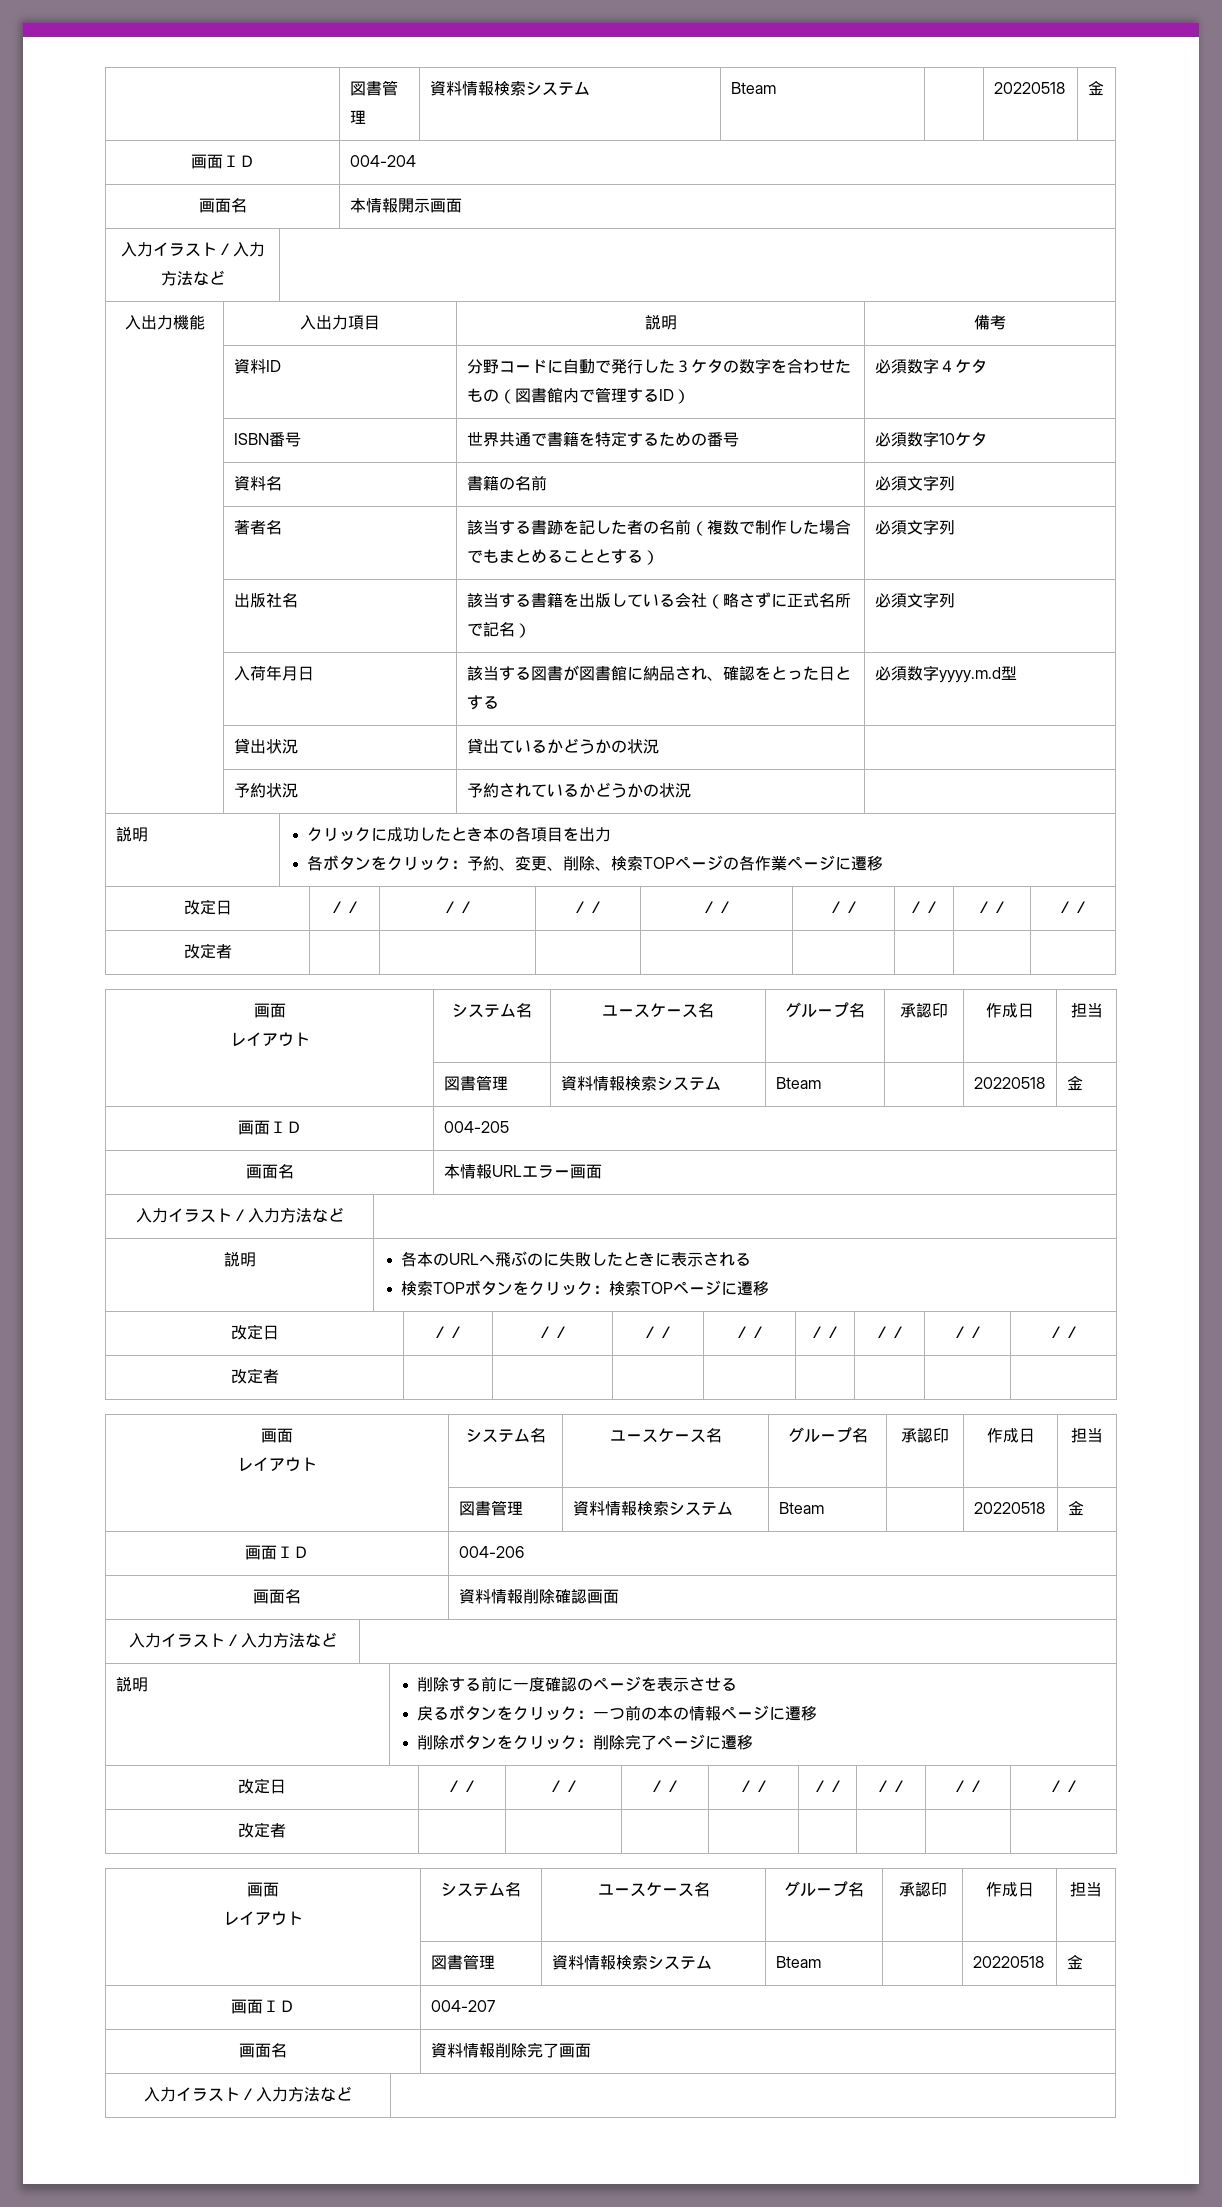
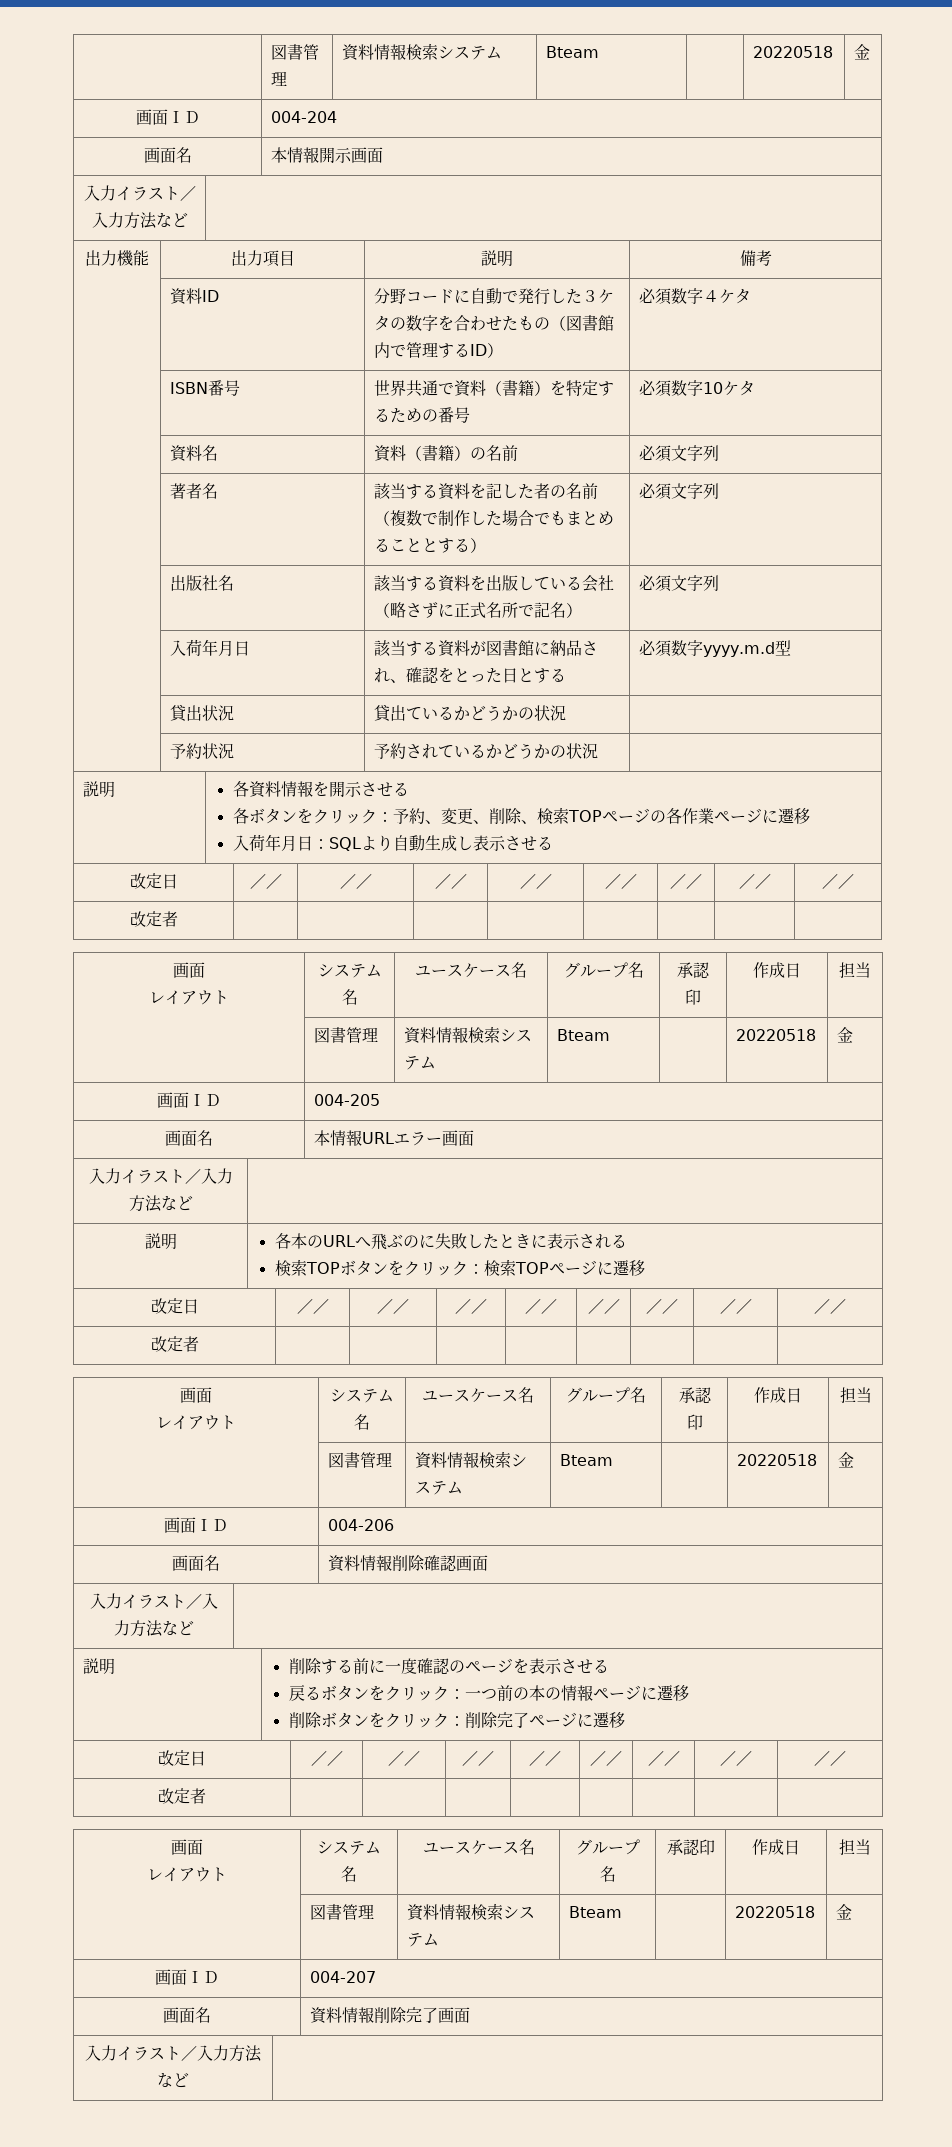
[124,315,141,330] 入 -> (188, 220) none
[300,315,316,330] 入 -> (149, 258) none
[546,431,579,447] 書籍 -> [454,380,551,397] 資料（書籍）
[466,475,499,491] 書籍 -> [374,445,471,462] 資料（書籍）
[530,519,563,535] 書跡 -> [438,483,471,500] 資料
[530,592,563,608] 書籍 -> [438,575,471,592] 資料
[530,666,563,681] 図書 -> [438,640,471,657] 資料
[307,826,612,842] クリックに成功したとき本の各項目を出力 -> [232,781,409,798] 各資料情報を開示させる
(884, 863) none -> [232,834,553,851] // 入荷年月日：SQLより自動生成し表示させる

